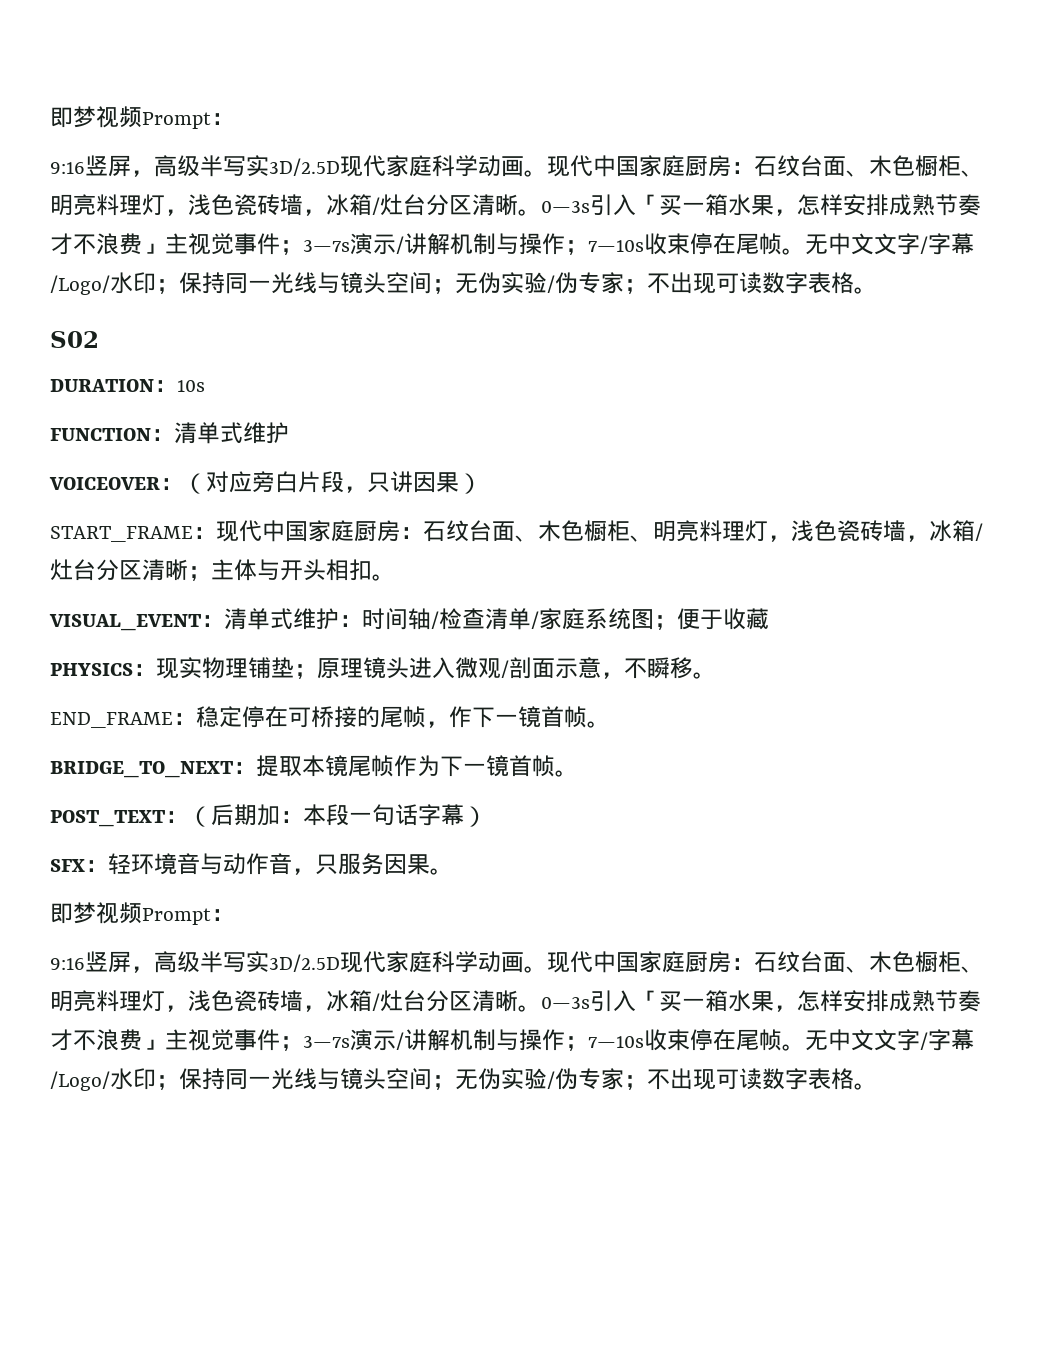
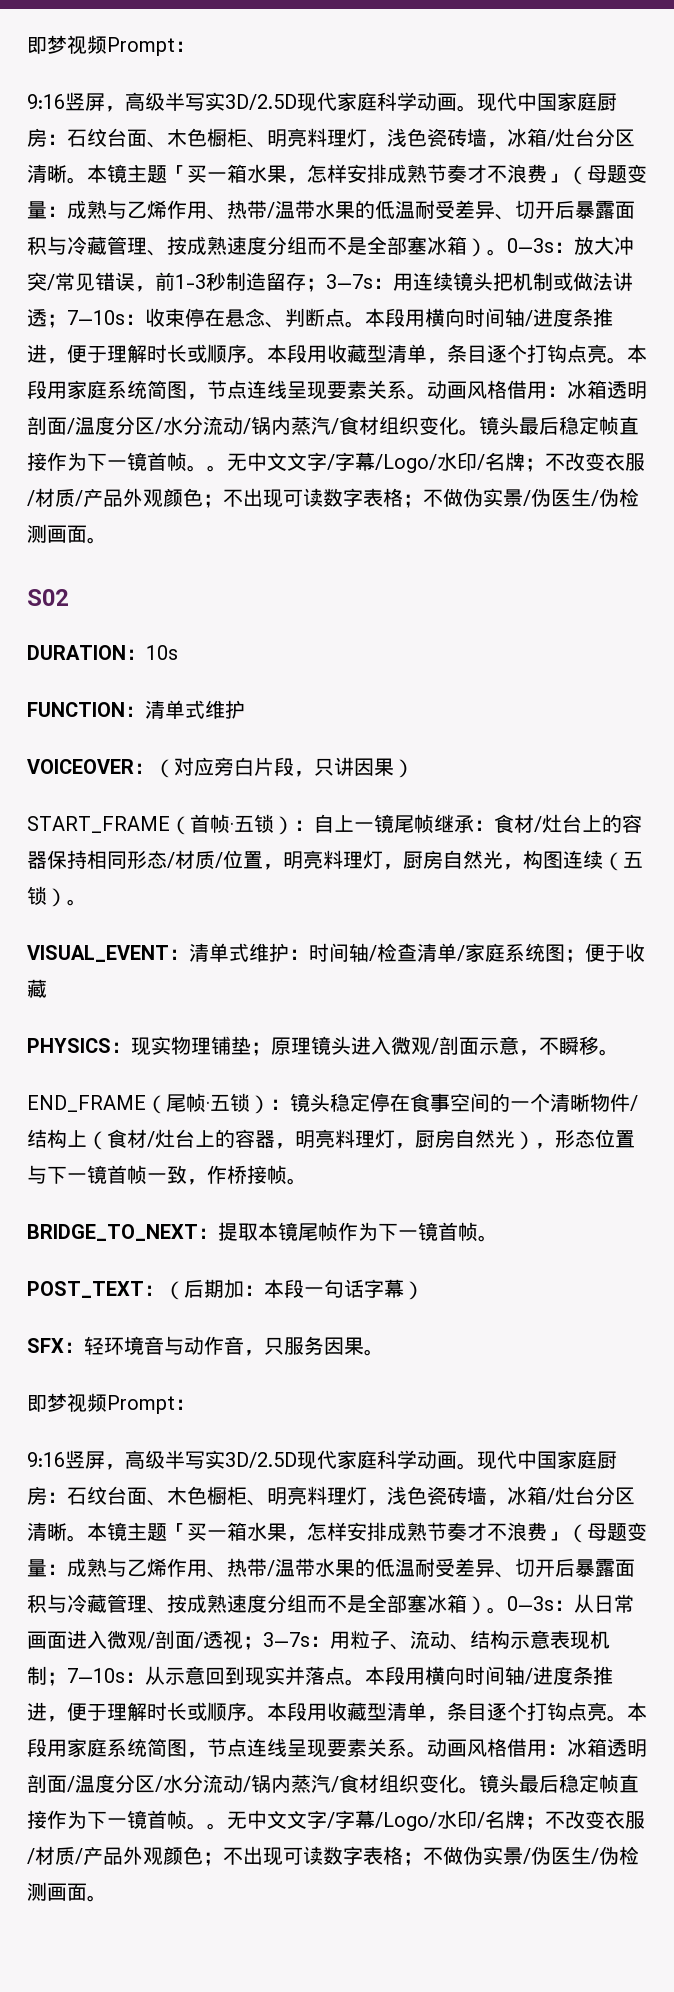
[541,194,636,216] 0—3s引入 -> [87,164,167,183] 本镜主题
[165,233,974,255] [50,272,854,295] 主视觉事件；3—7s演示/讲解机制与操作；7—10s收束停在尾帧。无中文文字/字幕/Logo/水印；保持同一光线与镜头空间；无伪实验/伪专家；不出现可读数字表格 -> [567,164,647,185] [27,200,635,220] [27,236,634,257] [27,272,633,292] [27,308,613,328] [27,344,647,364] [27,380,647,400] [27,416,639,436] [27,452,645,473] [27,488,639,508] [27,524,87,543] （母题变量：成熟与乙烯作用、热带/温带水果的低温耐受差异、切开后暴露面积与冷藏管理、按成熟速度分组而不是全部塞冰箱）。0—3s：放大冲突/常见错误，前1-3秒制造留存；3—7s：用连续镜头把机制或做法讲透；7—10s：收束停在悬念、判断点。本段用横向时间轴/进度条推进，便于理解时长或顺序。本段用收藏型清单，条目逐个打钩点亮。本段用家庭系统简图，节点连线呈现要素关系。动画风格借用：冰箱透明剖面/温度分区/水分流动/锅内蒸汽/食材组织变化。镜头最后稳定帧直接作为下一镜首帧。。无中文文字/字幕/Logo/水印/名牌；不改变衣服/材质/产品外观颜色；不出现可读数字表格；不做伪实景/伪医生/伪检测画面
[193,520,983,542] [50,559,372,581] ：现代中国家庭厨房：石纹台面、木色橱柜、明亮料理灯，浅色瓷砖墙，冰箱/灶台分区清晰；主体与开头相扣 -> [170,814,642,835] [27,850,643,871] [27,886,67,907] （首帧·五锁）：自上一镜尾帧继承：食材/灶台上的容器保持相同形态/材质/位置，明亮料理灯，厨房自然光，构图连续（五锁）
[173,706,564,728] ：稳定停在可桥接的尾帧，作下一镜首 -> [146,1093,638,1114] [27,1129,635,1150] [27,1165,267,1185] （尾帧·五锁）：镜头稳定停在食事空间的一个清晰物件/结构上（食材/灶台上的容器，明亮料理灯，厨房自然光），形态位置与下一镜首帧一致，作桥接
[541,990,636,1012] 0—3s引入 -> [87,1522,167,1541] 本镜主题
[165,1029,974,1051] [50,1068,854,1091] 主视觉事件；3—7s演示/讲解机制与操作；7—10s收束停在尾帧。无中文文字/字幕/Logo/水印；保持同一光线与镜头空间；无伪实验/伪专家；不出现可读数字表格 -> [567,1522,647,1543] [27,1558,635,1578] [27,1594,634,1615] [27,1630,610,1650] [27,1666,613,1686] [27,1702,647,1722] [27,1738,647,1758] [27,1774,639,1794] [27,1810,645,1831] [27,1846,639,1866] [27,1882,87,1901] （母题变量：成熟与乙烯作用、热带/温带水果的低温耐受差异、切开后暴露面积与冷藏管理、按成熟速度分组而不是全部塞冰箱）。0—3s：从日常画面进入微观/剖面/透视；3—7s：用粒子、流动、结构示意表现机制；7—10s：从示意回到现实并落点。本段用横向时间轴/进度条推进，便于理解时长或顺序。本段用收藏型清单，条目逐个打钩点亮。本段用家庭系统简图，节点连线呈现要素关系。动画风格借用：冰箱透明剖面/温度分区/水分流动/锅内蒸汽/食材组织变化。镜头最后稳定帧直接作为下一镜首帧。。无中文文字/字幕/Logo/水印/名牌；不改变衣服/材质/产品外观颜色；不出现可读数字表格；不做伪实景/伪医生/伪检测画面

